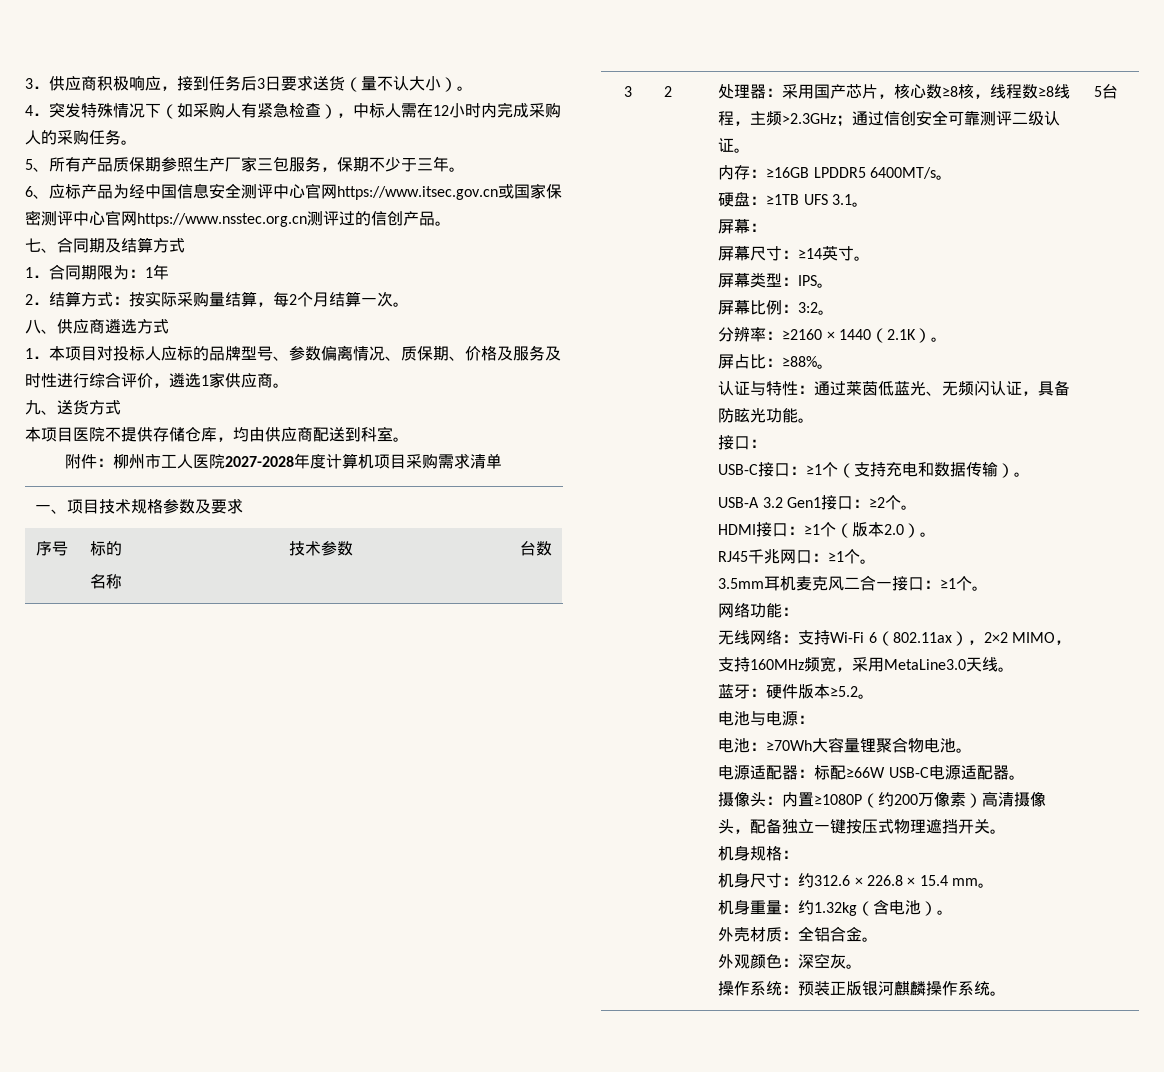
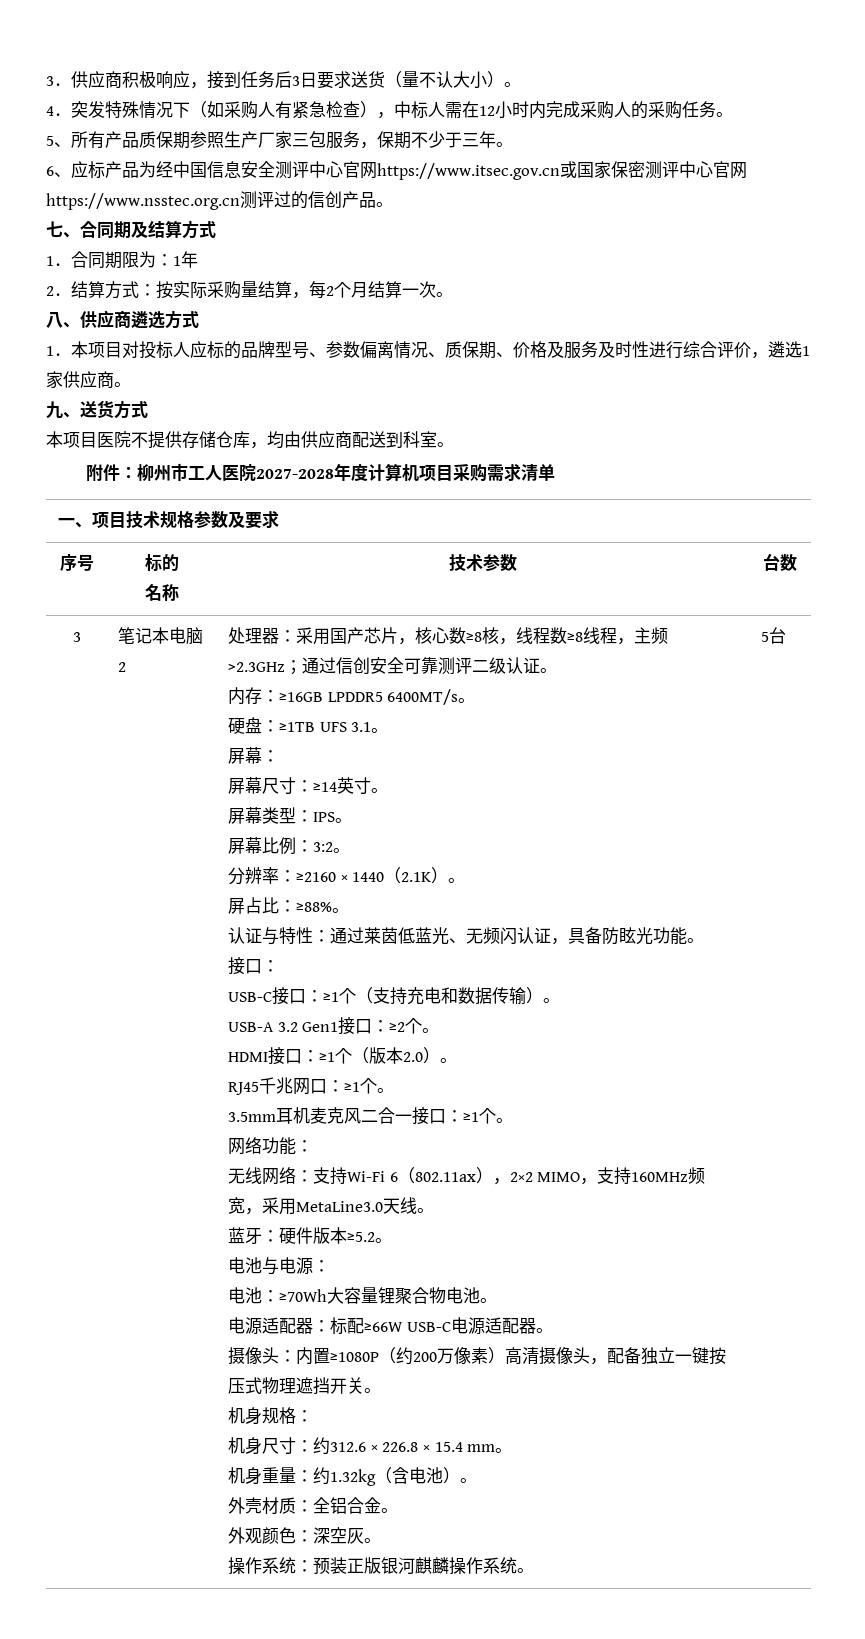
(632, 91) none -> [118,627,204,645] 笔记本电脑

